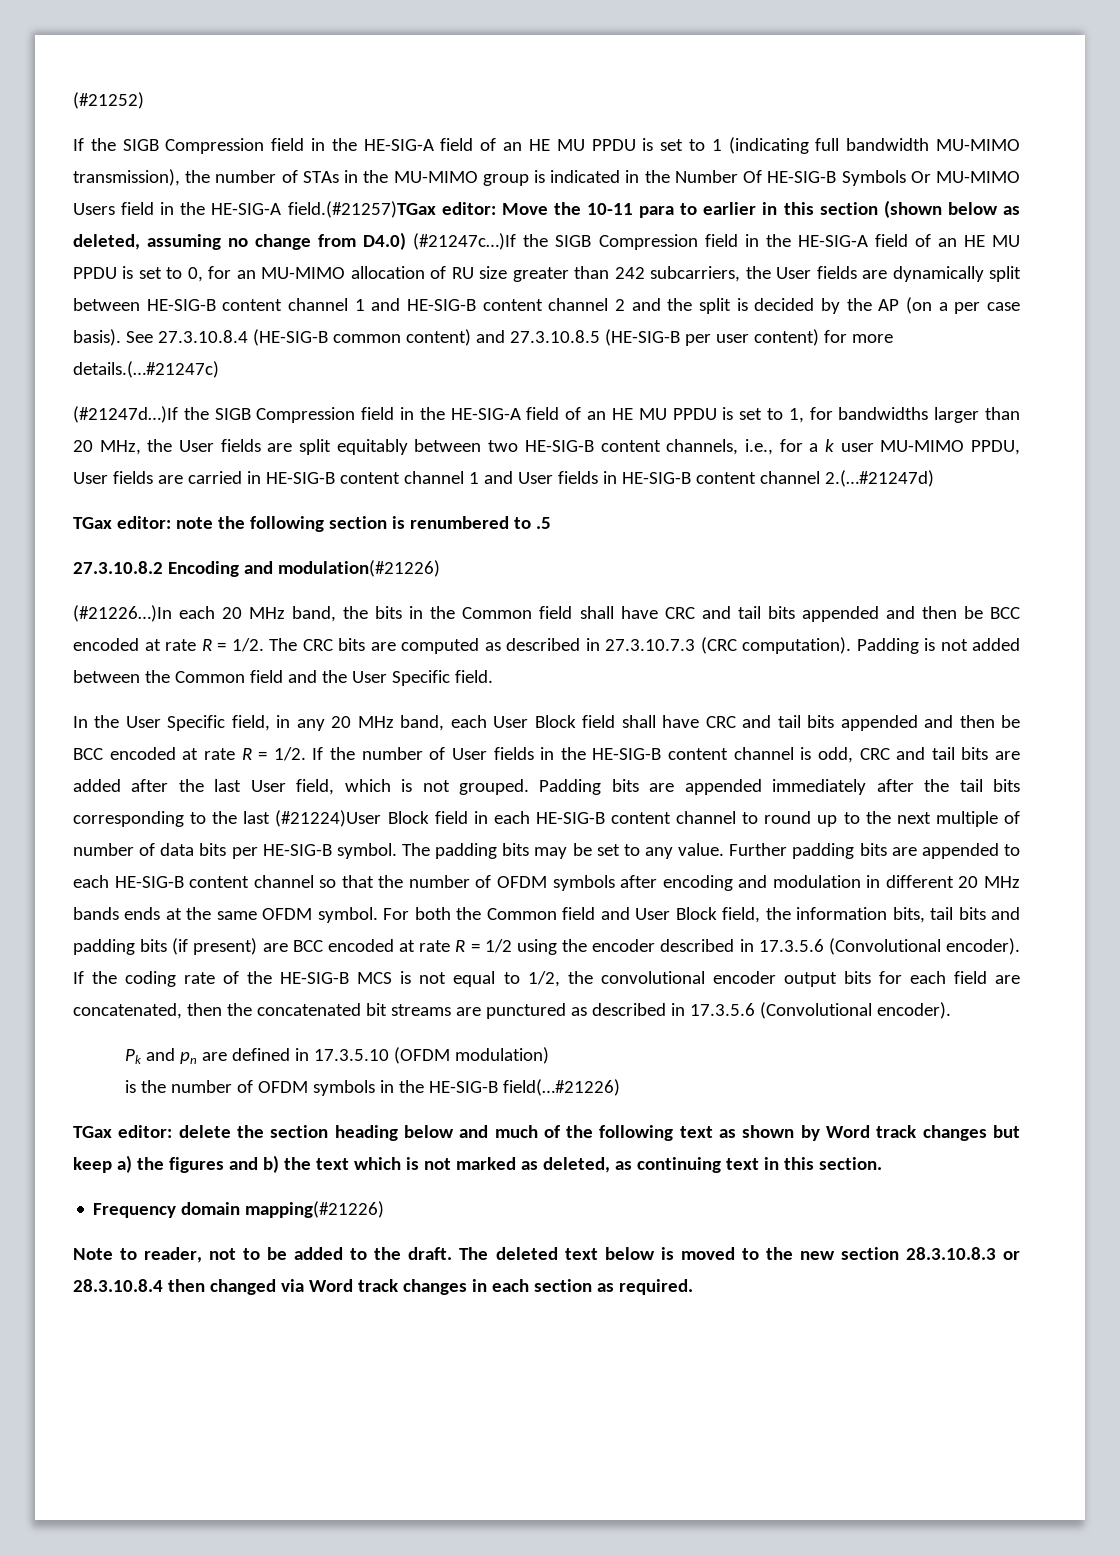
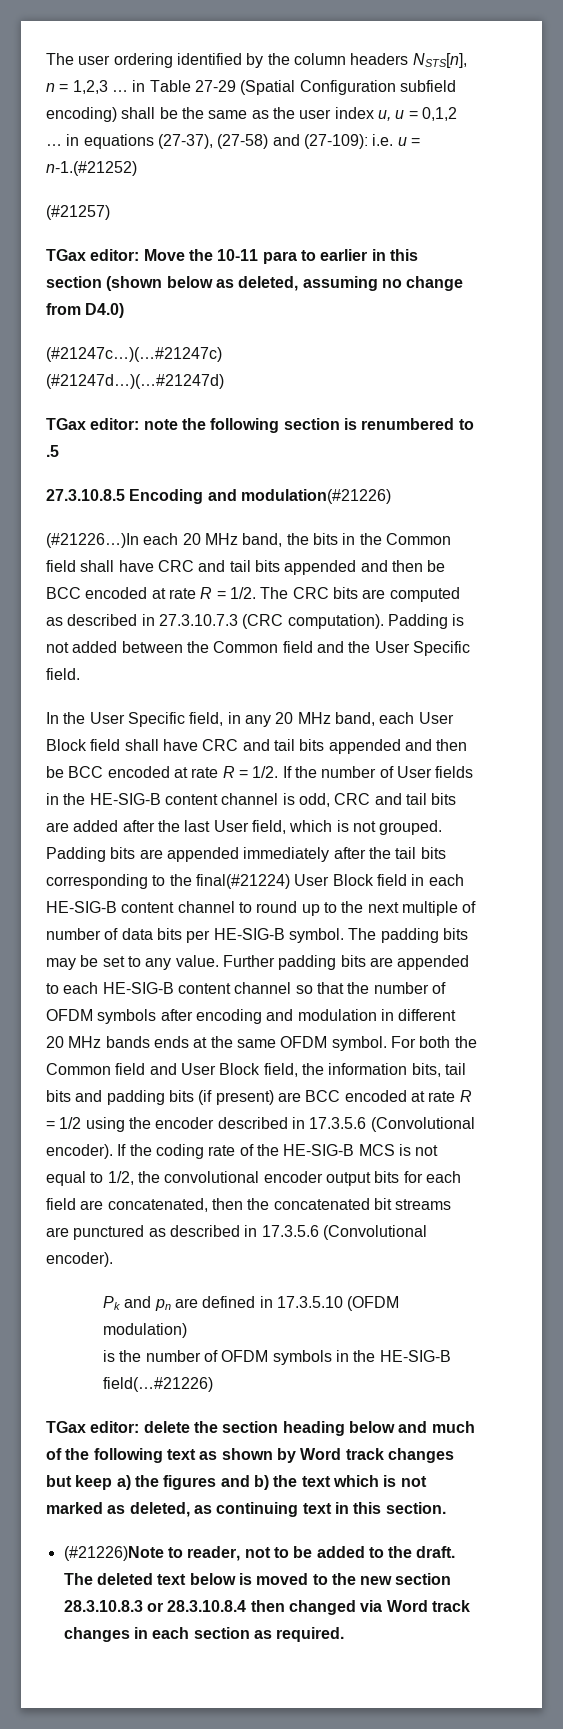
[73,92,144,109] [73,137,1021,154] [73,169,1020,186] [73,201,436,218] (#21252) // If the SIGB Compression field in the HE-SIG-A field of an HE MU PPDU is set to 1 (indicating full bandwidth MU-MIMO transmission), the number of STAs in the MU-MIMO group is indicated in the Number Of HE-SIG-B Symbols Or MU-MIMO Users field in the HE-SIG-A field.(#21257)TGax -> [46,53,467,68] [46,80,456,95] [46,107,457,122] [46,134,420,149] [46,161,137,176] [46,205,110,220] [46,249,86,261] The user ordering identified by the column headers NSTS[n], n = 1,2,3 … in Table 27-29 (Spatial Configuration subfield encoding) shall be the same as the user index u, u = 0,1,2 … in equations (27-37), (27-58) and (27-109): i.e. u = n-1.(#21252) // (#21257) // TGax
[413,233,1020,250] [73,266,1022,282] [73,297,1020,314] [73,329,893,346] [73,361,219,378] [73,406,1021,423] [73,439,1021,455] [73,470,934,487] (#21247c…)If the SIGB Compression field in the HE-SIG-A field of an HE MU PPDU is set to 0, for an MU-MIMO allocation of RU size greater than 242 subcarriers, the User fields are dynamically split between HE-SIG-B content channel 1 and HE-SIG-B content channel 2 and the split is decided by the AP (on a per case basis). See 27.3.10.8.4 (HE-SIG-B common content) and 27.3.10.8.5 (HE-SIG-B per user content) for more details.(…#21247c) // (#21247d…)If the SIGB Compression field in the HE-SIG-A field of an HE MU PPDU is set to 1, for bandwidths larger than 20 MHz, the User fields are split equitably between two HE-SIG-B content channels, i.e., for a k user MU-MIMO PPDU, User fields are carried in HE-SIG-B content channel 1 and User fields in HE-SIG-B content channel 2.(…#21247d) -> [46,347,222,362] [46,374,224,389] // (#21247c…)(…#21247c) // (#21247d…)(…#21247d)
[73,561,163,574] 27.3.10.8.2 -> [46,489,125,501] 27.3.10.8.5
[243,810,382,827] last (#21224)User -> [195,874,330,889] final(#21224) User
[93,1201,385,1218] [73,1248,113,1260] Frequency domain mapping(#21226) // Note -> [63,1546,164,1561] (#21226)Note

